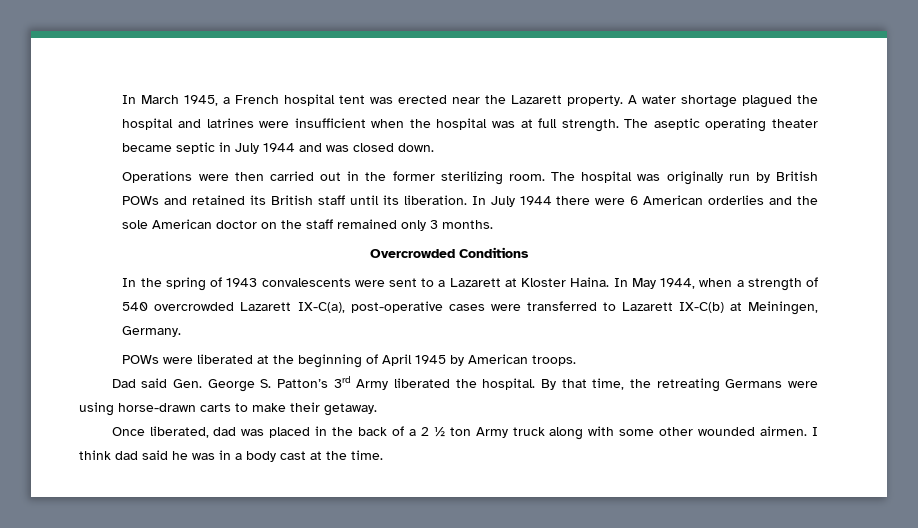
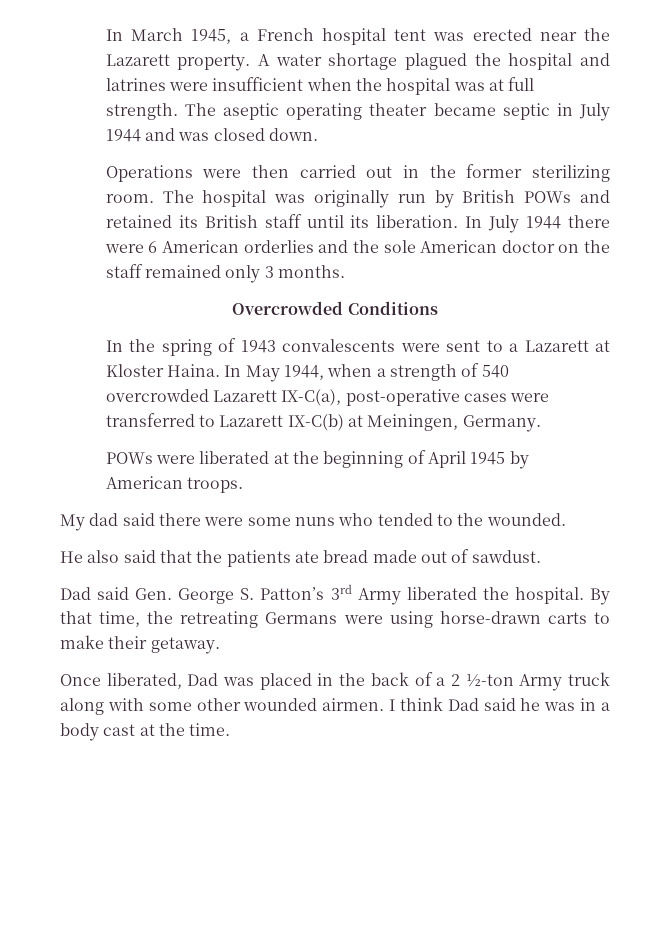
(577, 360) none -> [60,513,566,531] [60,549,541,567] // My dad said there were some nuns who tended to the wounded. // He also said that the patients ate bread made out of sawdust.
[213,427,237,436] dad -> [187,673,219,686] Dad
[433,427,471,437] ½ ton -> [465,673,514,687] ½-ton
[115,451,138,460] dad -> [447,698,479,711] Dad

